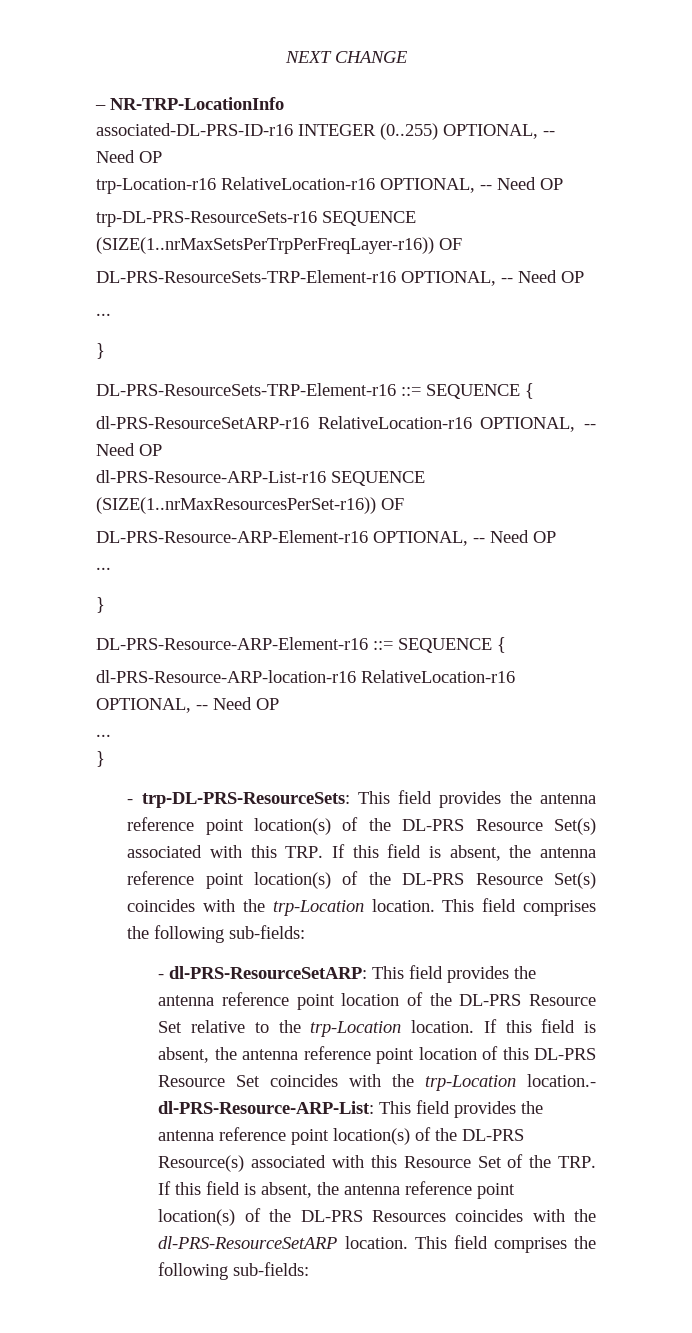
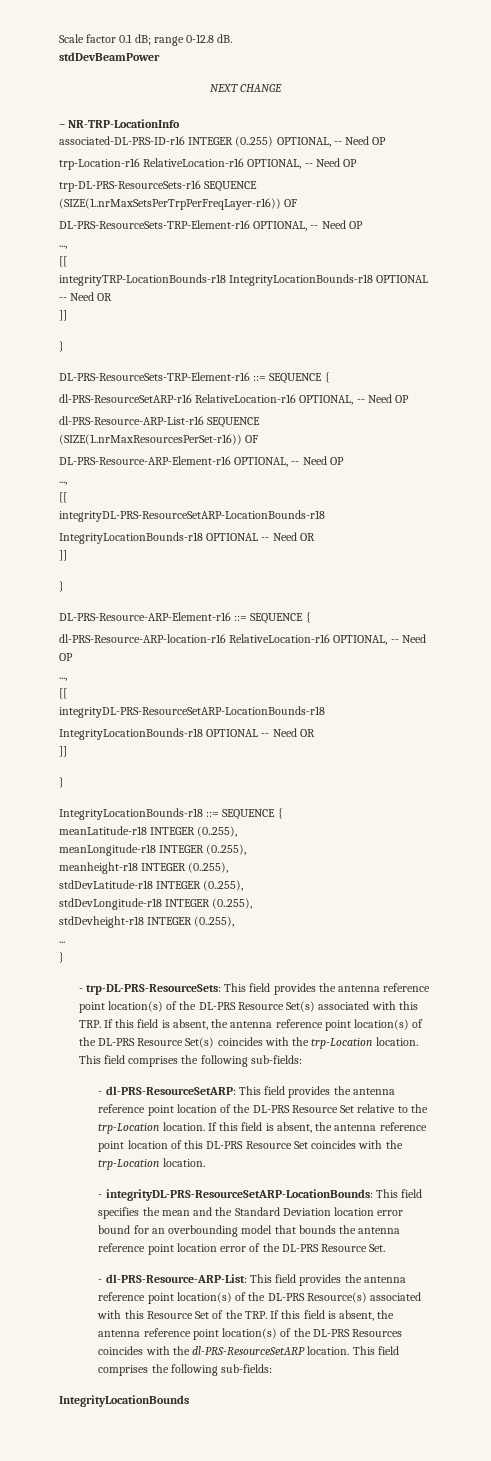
(284, 57) none -> [59,34,233,46] [59,52,160,61] Scale factor 0.1 dB; range 0-12.8 dB. // stdDevBeamPower //
[96,313,111,316] ... -> [59,245,67,249] [59,256,67,267] [59,274,429,286] [59,292,113,301] [59,310,67,321] ..., // [[ // integrityTRP-LocationBounds-r18 IntegrityLocationBounds-r18 OPTIONAL -- Need OR // ]]
[96,567,111,570] ... -> [59,481,67,485] [59,492,67,503] [59,510,325,522] [59,532,315,544] [59,550,67,561] ..., // [[ // integrityDL-PRS-ResourceSetARP-LocationBounds-r18 // IntegrityLocationBounds-r18 OPTIONAL -- Need OR // ]]
(279, 704) none -> [59,677,67,681] [59,688,67,699] [59,706,325,718] [59,728,315,740] [59,746,67,757] [59,777,64,788] [59,808,283,820] [59,826,238,837] [59,844,247,856] [59,862,229,874] [59,880,244,891] [59,898,253,910] [59,916,235,928] // ..., // [[ // integrityDL-PRS-ResourceSetARP-LocationBounds-r18 // IntegrityLocationBounds-r18 OPTIONAL -- Need OR // ]] // } // IntegrityLocationBounds-r18 ::= SEQUENCE { // meanLatitude-r18 INTEGER (0..255), // meanLongitude-r18 INTEGER (0..255), // meanheight-r18 INTEGER (0..255), // stdDevLatitude-r18 INTEGER (0..255), // stdDevLongitude-r18 INTEGER (0..255), // stdDevheight-r18 INTEGER (0..255),
[527,1074,596,1087] location.- -> [162,1158,205,1167] [98,1189,423,1201] [98,1207,404,1219] [98,1225,401,1237] [98,1243,386,1255] [98,1279,103,1283] location. // - integrityDL-PRS-ResourceSetARP-LocationBounds: This field specifies the mean and the Standard Deviation location error bound for an overbounding model that bounds the antenna reference point location error of the DL-PRS Resource Set. // -
(310, 1269) none -> [59,1395,189,1407] // IntegrityLocationBounds

